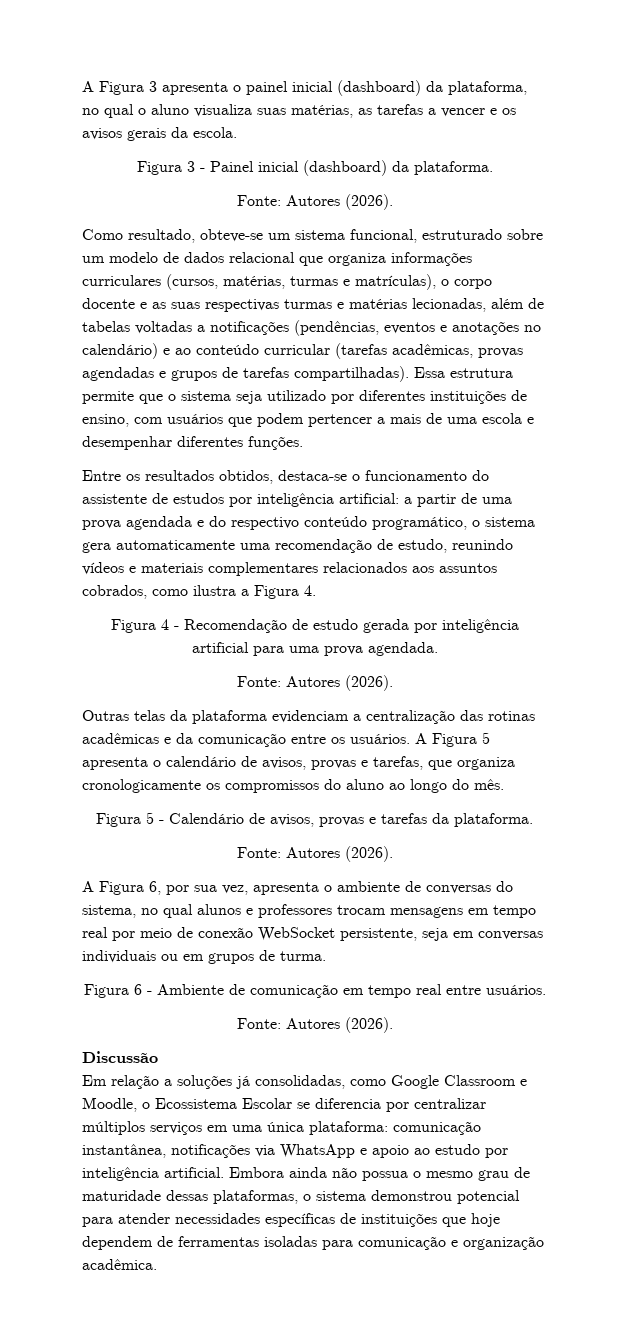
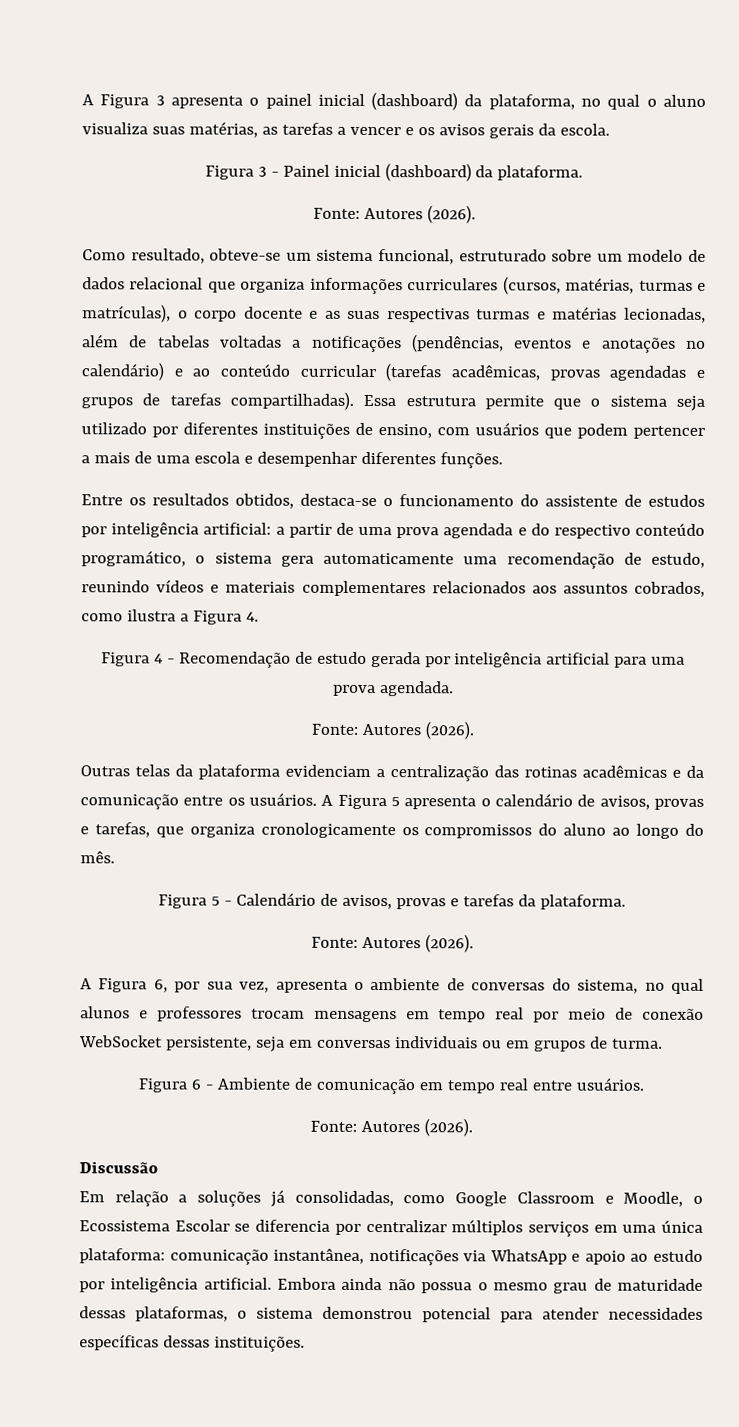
[340,1213,500,1227] [82,1236,544,1250] [82,1259,157,1270] de instituições que hoje dependem de ferramentas isoladas para comunicação e organização acadêmica. -> [162,1335,305,1352] dessas instituições.

